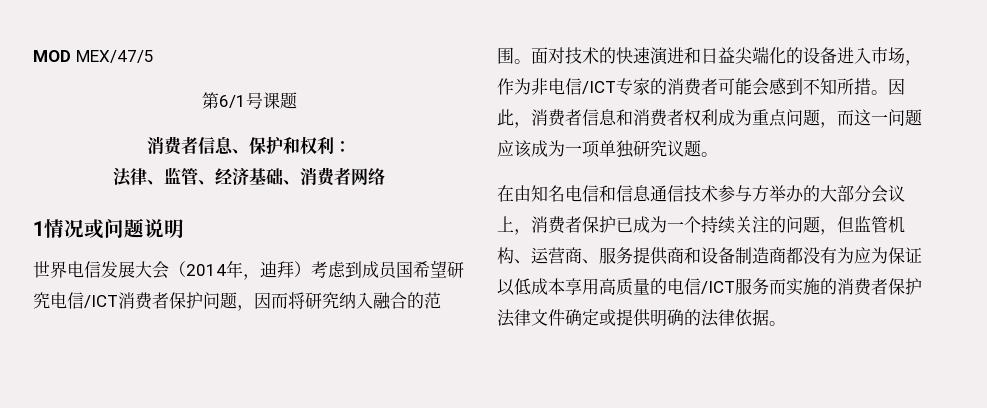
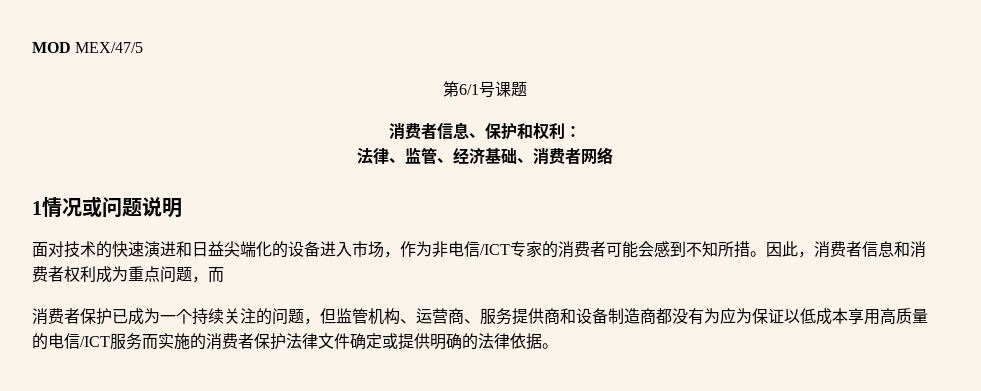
[33,260,464,280] [33,292,441,311] [497,47,531,64] 世界电信发展大会（2014年，迪拜）考虑到成员国希望研究电信/ICT消费者保护问题，因而将研究纳入融合的范围。 -> (182, 208) none
[854,109,922,126] [497,140,718,158] [497,185,905,203] [497,216,531,235] 这一问题应该成为一项单独研究议题。 // 在由知名电信和信息通信技术参与方举办的大部分会议上， -> (224, 275) //

